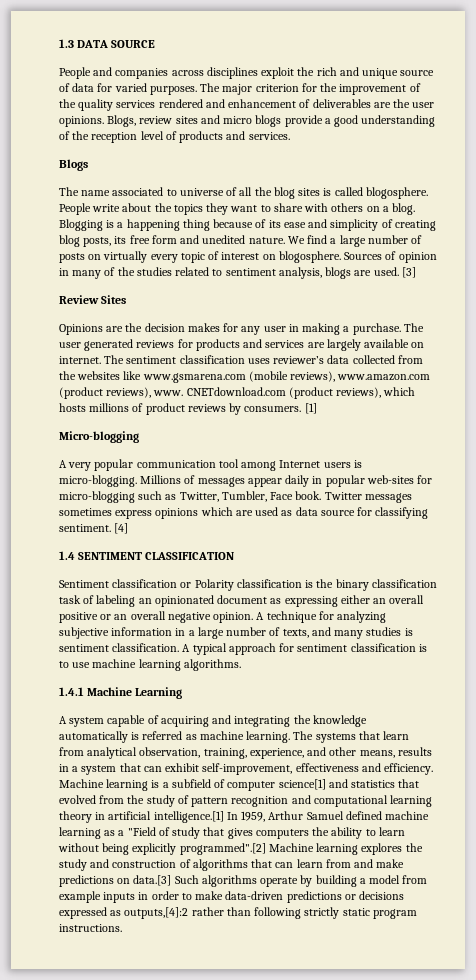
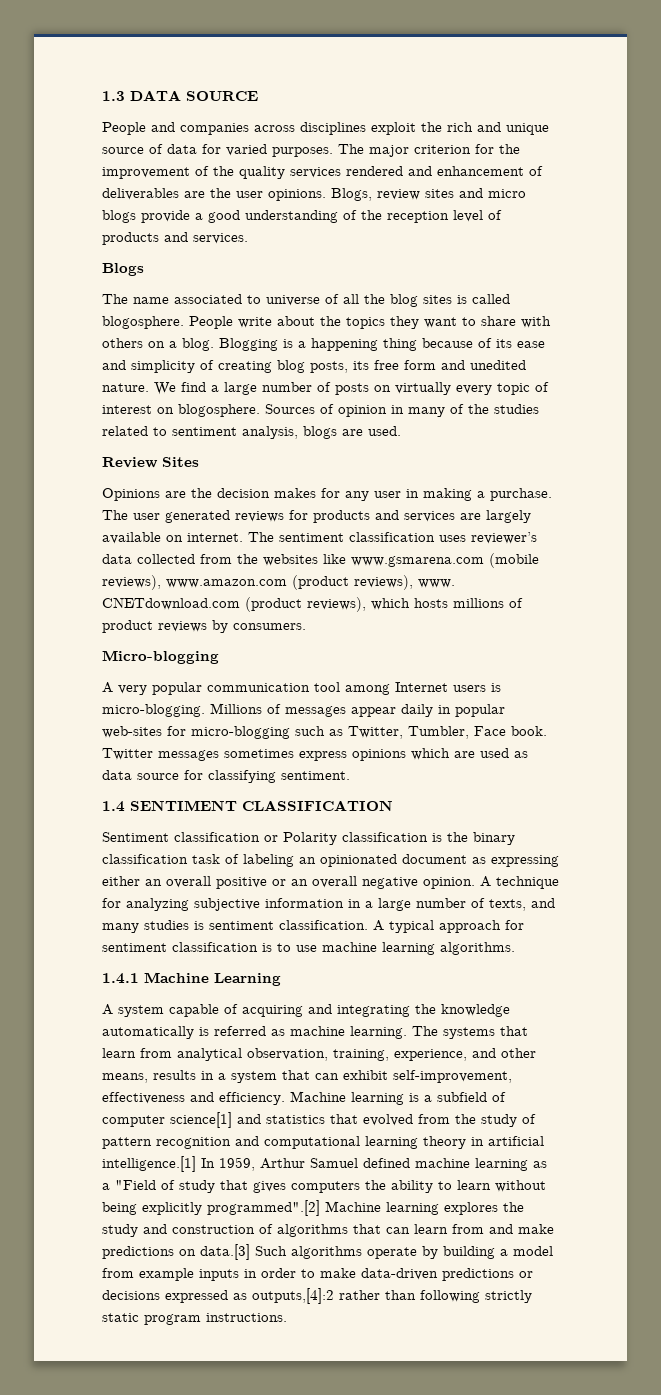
[401,267,416,278] [3] -> (401, 431) none
[304,403,317,414] [1] -> (306, 626) none
[114,523,129,534] [4] -> (350, 775) none

